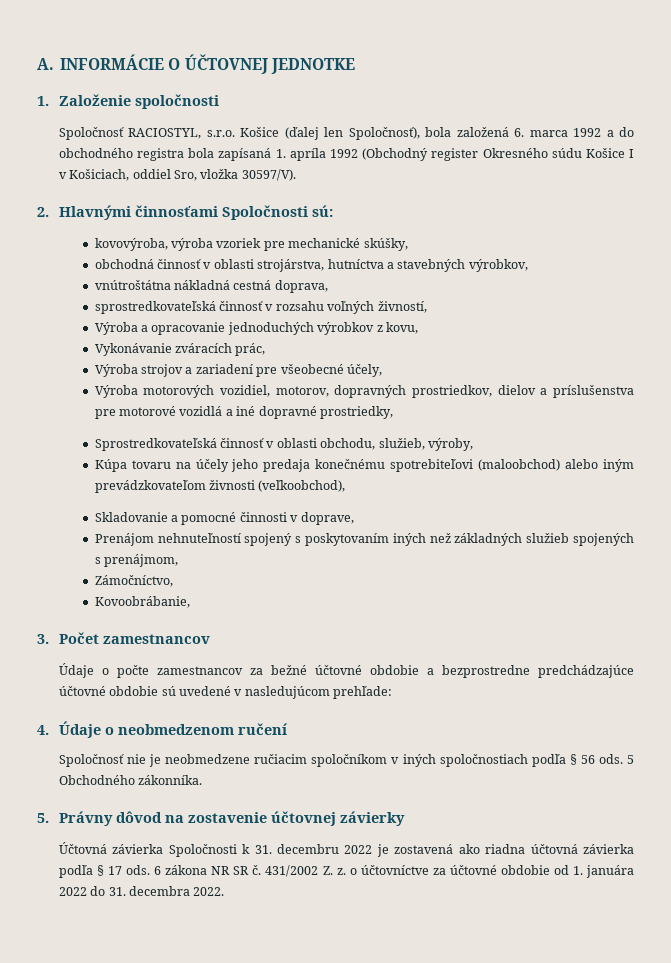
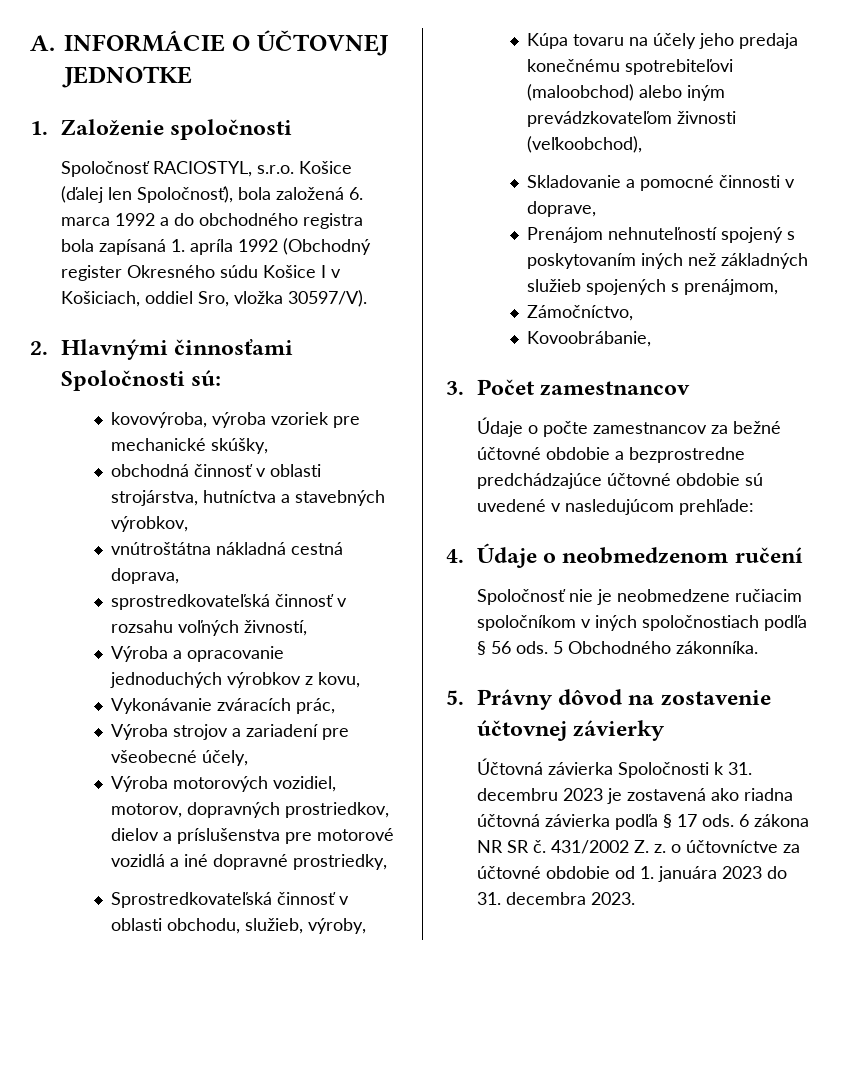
[344,845,373,854] 2022 -> [562,788,603,801] 2023
[58,887,87,896] 2022 -> [721,866,762,879] 2023
[193,887,225,896] 2022. -> [590,892,635,905] 2023.

